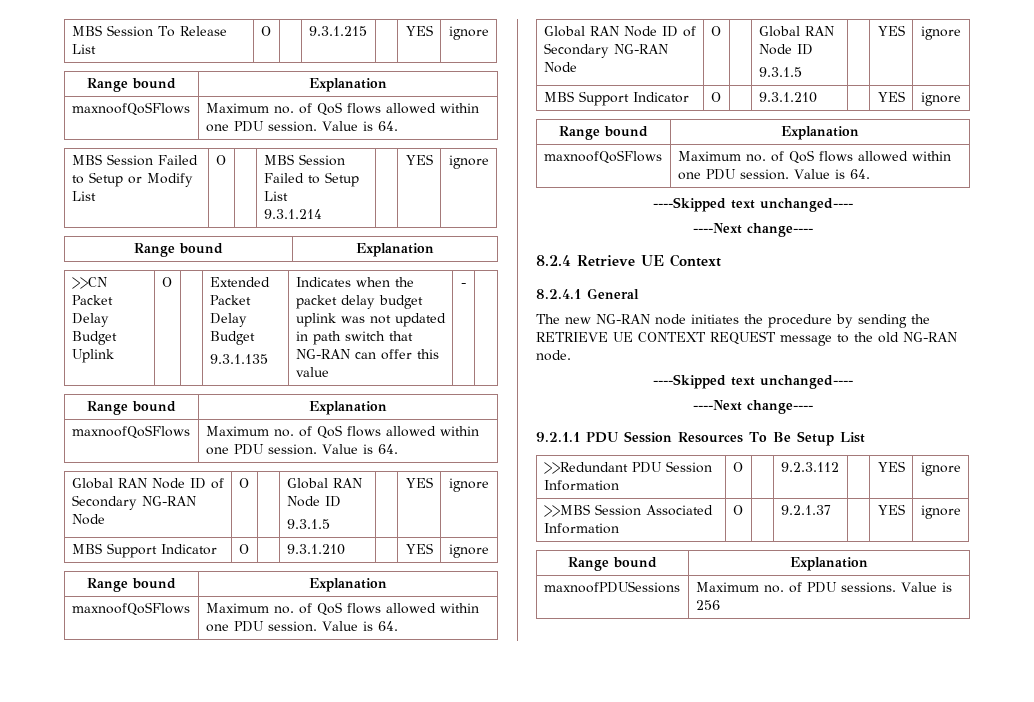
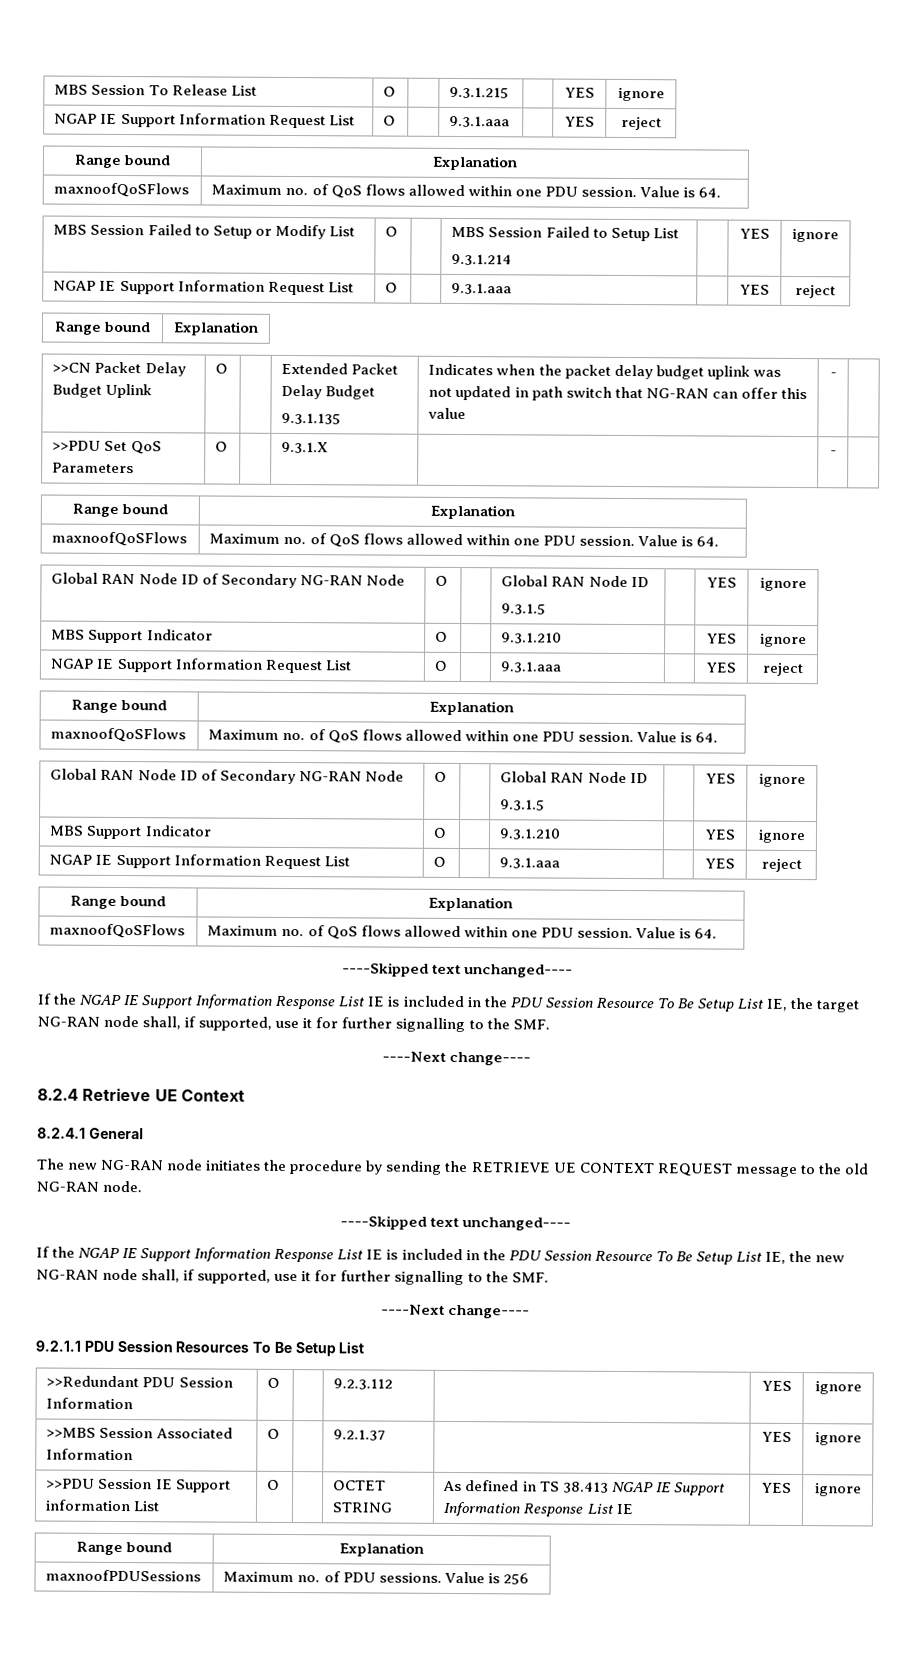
(489, 33) none -> [54,113,355,129] [383,115,397,126] [449,115,511,128] [564,116,595,127] [620,116,662,131] // NGAP IE Support Information Request List | O | | 9.3.1.aaa | | YES | reject
(489, 162) none -> [53,280,354,296] [385,282,399,293] [451,282,513,295] [739,284,770,295] [795,284,836,299] // NGAP IE Support Information Request List | O | | 9.3.1.aaa | | YES | reject
(466, 285) none -> [52,440,162,455] [52,462,135,474] [215,441,229,452] [281,441,329,454] [829,450,837,456] // >>PDU Set QoS Parameters | O | | 9.3.1.X | | - |
(489, 551) none -> [50,658,351,674] [434,660,448,671] [500,661,562,673] [705,662,736,673] [761,662,803,677] // NGAP IE Support Information Request List | O | | 9.3.1.aaa | | YES | reject
(961, 99) none -> [49,854,350,870] [433,856,447,867] [499,857,561,869] [704,858,735,869] [760,858,802,873] // NGAP IE Support Information Request List | O | | 9.3.1.aaa | | YES | reject
(853, 205) none -> [37,993,860,1013] [37,1015,550,1033] // If the NGAP IE Support Information Response List IE is included in the PDU Session Resource To Be Setup List IE, the target NG-RAN node shall, if supported, use it for further signalling to the SMF.
(853, 382) none -> [36,1246,846,1265] [36,1268,549,1286] // If the NGAP IE Support Information Response List IE is included in the PDU Session Resource To Be Setup List IE, the new NG-RAN node shall, if supported, use it for further signalling to the SMF.
(961, 512) none -> [46,1478,231,1493] [45,1499,161,1512] [267,1479,281,1490] [333,1480,387,1491] [332,1502,393,1513] [443,1480,725,1496] [443,1501,633,1517] [761,1482,792,1493] [814,1483,862,1497] // >>PDU Session IE Support information List | O | | OCTET STRING | As defined in TS 38.413 NGAP IE Support Information Response List IE | YES | ignore

